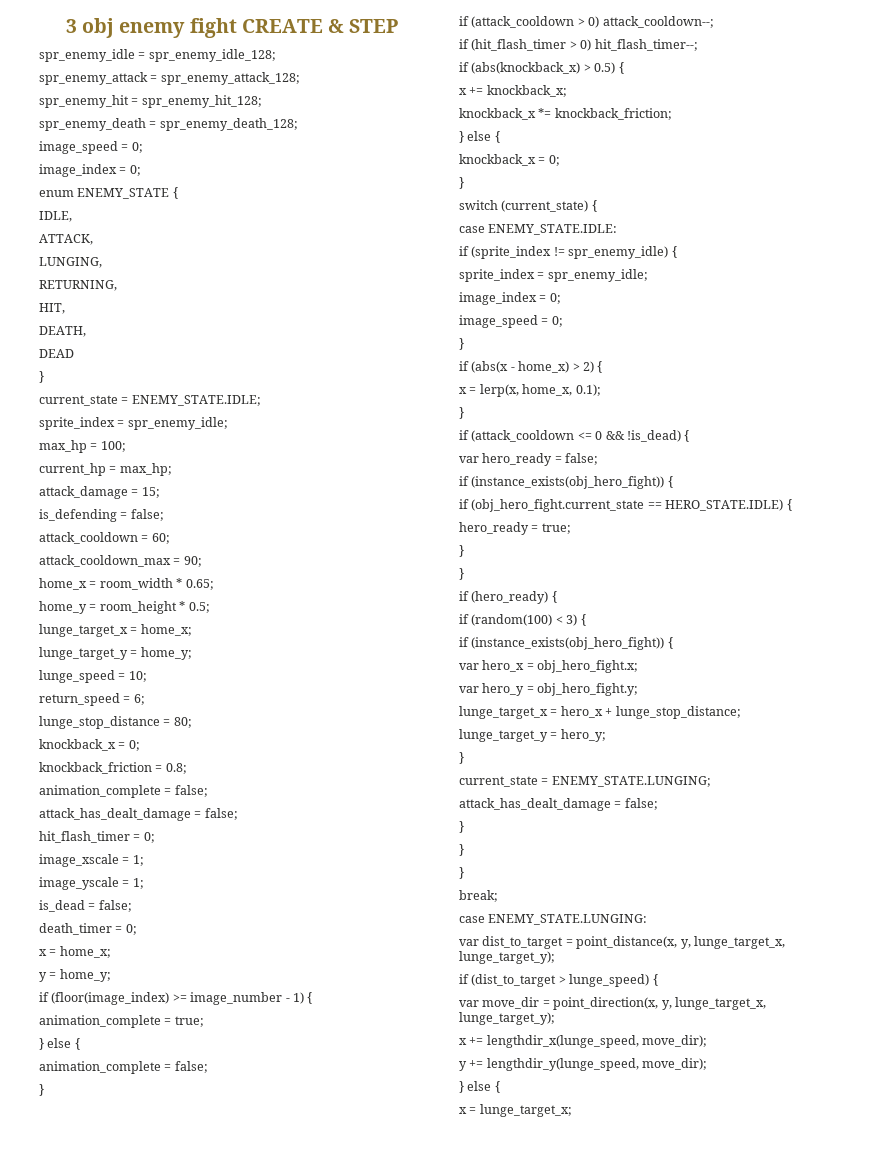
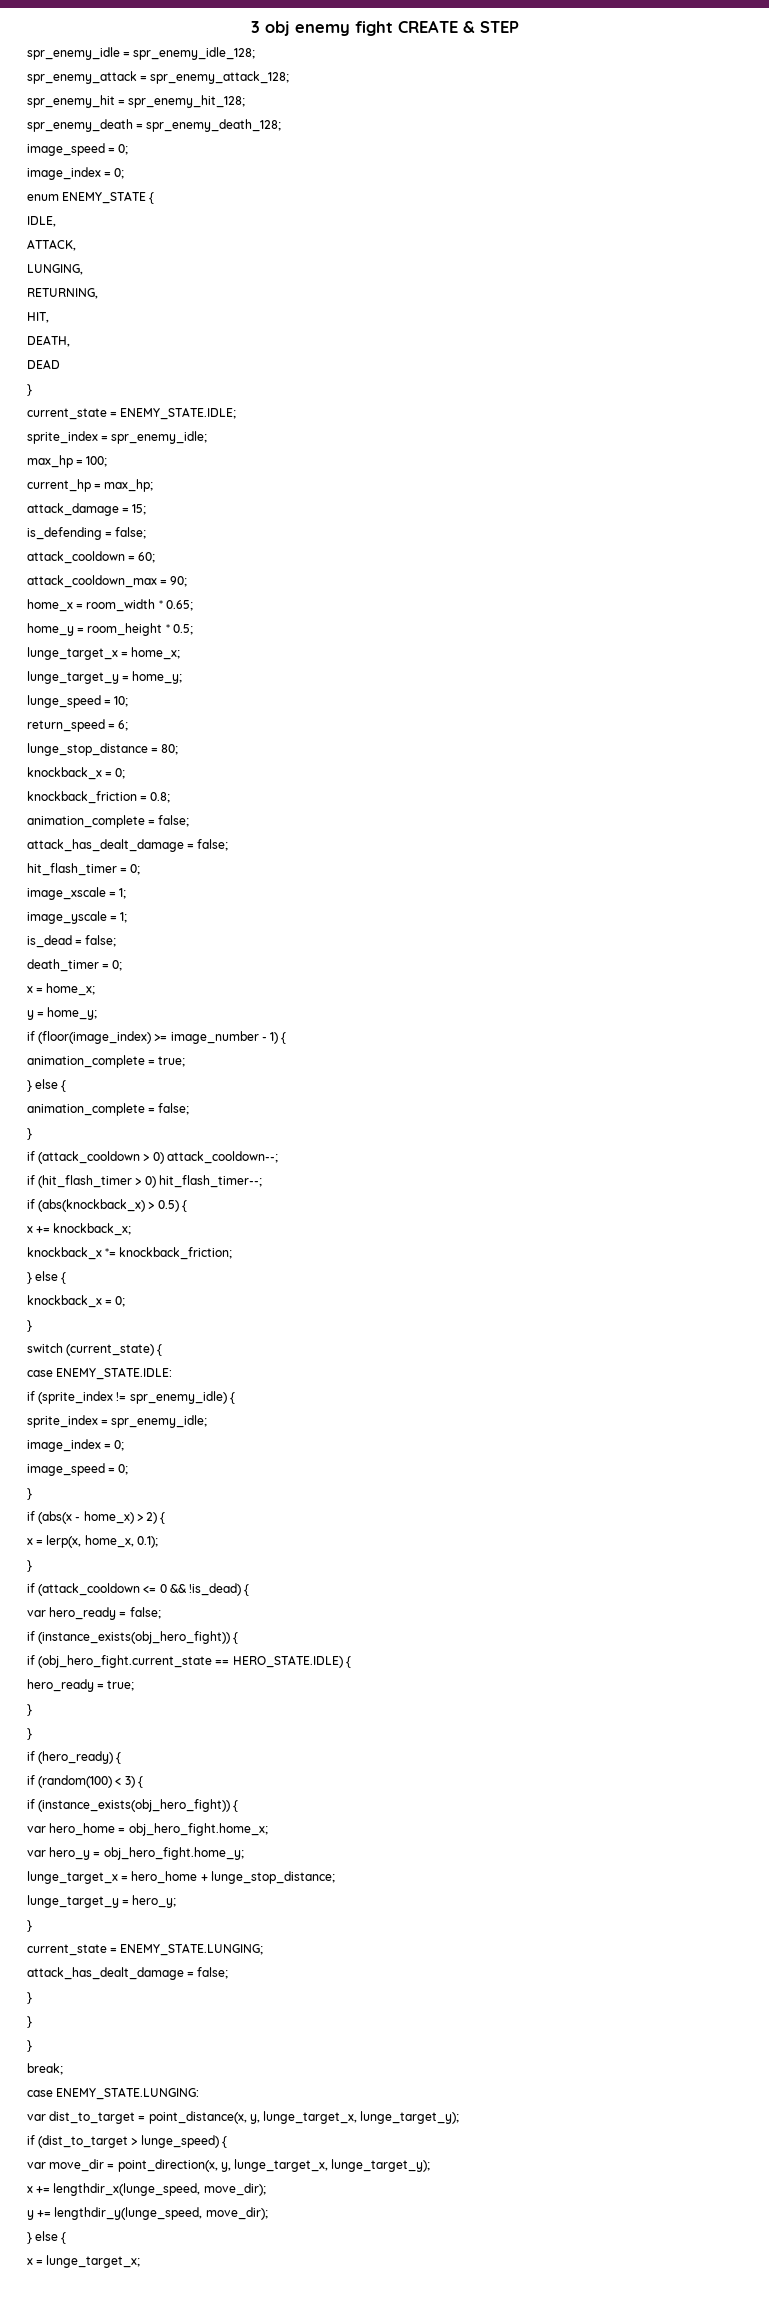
[482,660,639,673] hero_x = obj_hero_fight.x; -> [49,1823,268,1836] hero_home = obj_hero_fight.home_x;
[537,683,639,696] [459,706,603,719] obj_hero_fight.y; // lunge_target_x = hero_x -> [103,1847,244,1860] [27,1871,198,1884] obj_hero_fight.home_y; // lunge_target_x = hero_home

